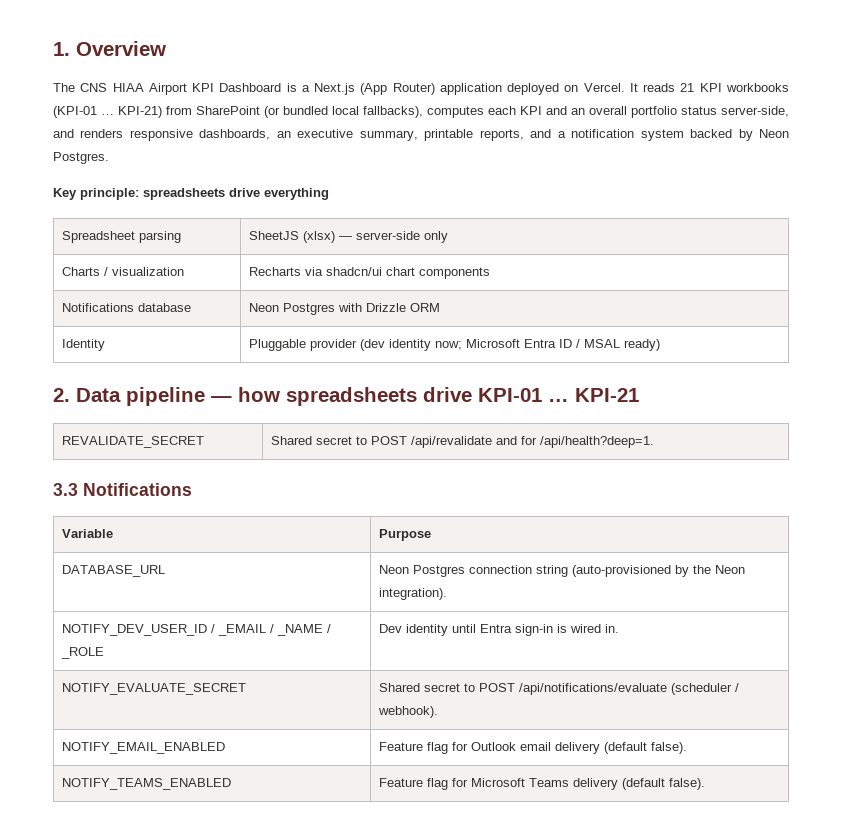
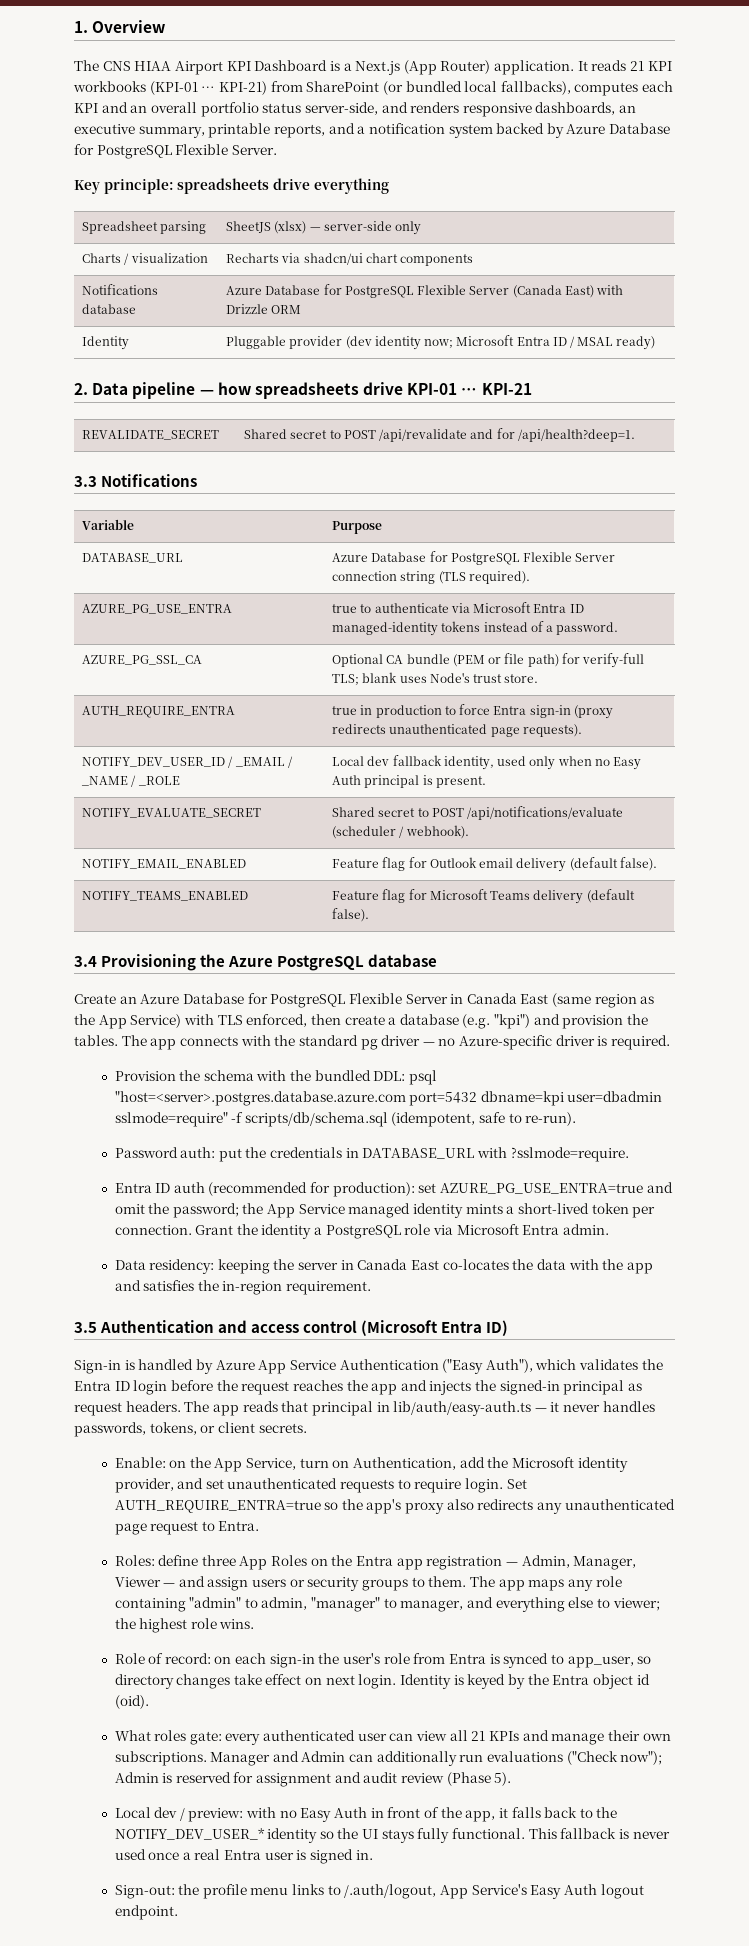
[439,83,625,95] application deployed on Vercel. -> [494,60,575,75] application.
[759,129,789,138] [53,152,109,164] Neon Postgres. -> [566,123,671,134] [74,144,277,159] Azure Database for PostgreSQL Flexible Server.
[249,303,336,315] Neon Postgres -> [226,284,594,298] Azure Database for PostgreSQL Flexible Server (Canada East)
[379,565,746,577] [379,588,448,600] Neon Postgres connection string (auto-provisioned by the Neon integration). -> [332,551,616,565] [332,571,530,584] [82,604,233,614] [332,602,584,613] [332,621,619,636] [82,655,203,665] [332,653,644,668] [332,672,539,686] [82,706,236,718] [332,704,613,719] [332,724,582,737] Azure Database for PostgreSQL Flexible Server connection string (TLS required). // AZURE_PG_USE_ENTRA | true to authenticate via Microsoft Entra ID managed-identity tokens instead of a password. // AZURE_PG_SSL_CA | Optional CA bundle (PEM or file path) for verify-full TLS; blank uses Node's trust store. // AUTH_REQUIRE_ENTRA | true in production to force Entra sign-in (proxy redirects unauthenticated page requests).
[379,624,620,636] Dev identity until Entra sign-in is wired in. -> [332,755,641,770] [332,775,486,788] Local dev fallback identity, used only when no Easy Auth principal is present.
(706, 784) none -> [74,954,438,971] [74,993,655,1008] [74,1014,649,1029] [74,1035,671,1050] [114,1070,438,1085] [114,1091,663,1106] [114,1112,577,1127] [114,1147,629,1162] [114,1182,673,1197] [114,1203,656,1218] [114,1224,609,1239] [114,1259,653,1274] [114,1280,372,1295] [74,1320,509,1336] [74,1359,663,1374] [74,1380,643,1395] [74,1401,655,1416] [74,1422,307,1437] [114,1457,628,1472] [114,1478,527,1493] [114,1499,675,1514] [114,1521,260,1535] [114,1555,637,1570] [114,1576,622,1591] [114,1597,660,1612] [114,1618,255,1633] [114,1653,652,1668] [114,1674,650,1689] [114,1695,149,1709] [114,1730,671,1745] [114,1751,663,1766] [114,1772,512,1787] [114,1807,618,1822] [114,1828,670,1843] [114,1849,373,1864] [114,1884,644,1899] [114,1905,178,1920] // 3.4 Provisioning the Azure PostgreSQL database // Create an Azure Database for PostgreSQL Flexible Server in Canada East (same region as the App Service) with TLS enforced, then create a database (e.g. "kpi") and provision the tables. The app connects with the standard pg driver — no Azure-specific driver is required. // Provision the schema with the bundled DDL: psql "host=<server>.postgres.database.azure.com port=5432 dbname=kpi user=dbadmin sslmode=require" -f scripts/db/schema.sql (idempotent, safe to re-run). // Password auth: put the credentials in DATABASE_URL with ?sslmode=require. // Entra ID auth (recommended for production): set AZURE_PG_USE_ENTRA=true and omit the password; the App Service managed identity mints a short-lived token per connection. Grant the identity a PostgreSQL role via Microsoft Entra admin. // Data residency: keeping the server in Canada East co-locates the data with the app and satisfies the in-region requirement. // 3.5 Authentication and access control (Microsoft Entra ID) // Sign-in is handled by Azure App Service Authentication ("Easy Auth"), which validates the Entra ID login before the request reaches the app and injects the signed-in principal as request headers. The app reads that principal in lib/auth/easy-auth.ts — it never handles passwords, tokens, or client secrets. // Enable: on the App Service, turn on Authentication, add the Microsoft identity provider, and set unauthenticated requests to require login. Set AUTH_REQUIRE_ENTRA=true so the app's proxy also redirects any unauthenticated page request to Entra. // Roles: define three App Roles on the Entra app registration — Admin, Manager, Viewer — and assign users or security groups to them. The app maps any role containing "admin" to admin, "manager" to manager, and everything else to viewer; the highest role wins. // Role of record: on each sign-in the user's role from Entra is synced to app_user, so directory changes take effect on next login. Identity is keyed by the Entra object id (oid). // What roles gate: every authenticated user can view all 21 KPIs and manage their own subscriptions. Manager and Admin can additionally run evaluations ("Check now"); Admin is reserved for assignment and audit review (Phase 5). // Local dev / preview: with no Easy Auth in front of the app, it falls back to the NOTIFY_DEV_USER_* identity so the UI stays fully functional. This fallback is never used once a real Entra user is signed in. // Sign-out: the profile menu links to /.auth/logout, App Service's Easy Auth logout endpoint.

